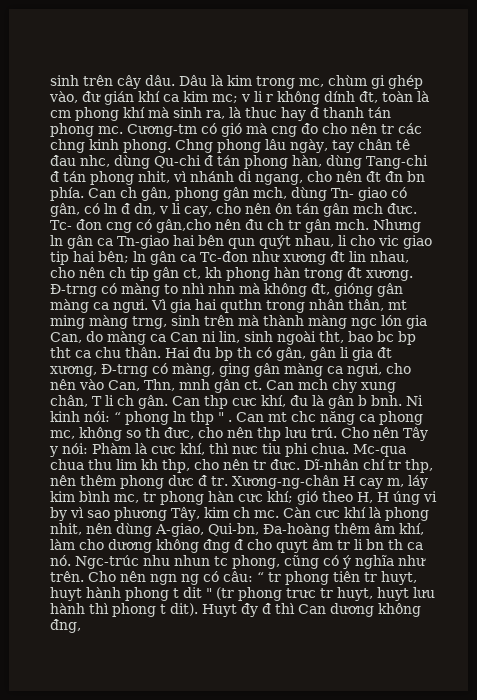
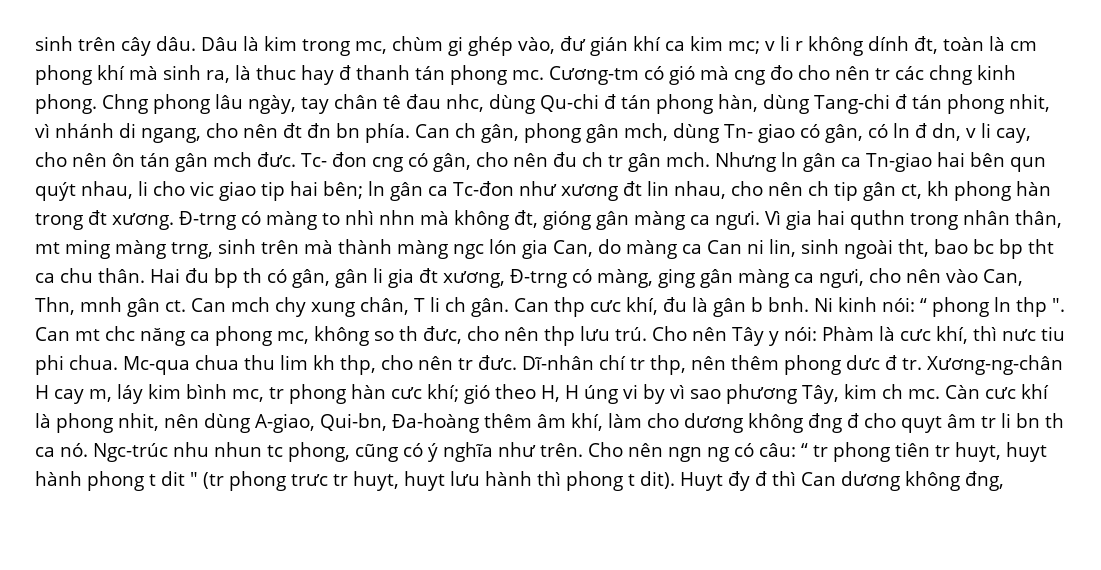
[155,219,211,233] gân,cho -> [432,152,508,172] gân, cho
[218,412,232,422] " . -> [1052,298,1065,312] ".

